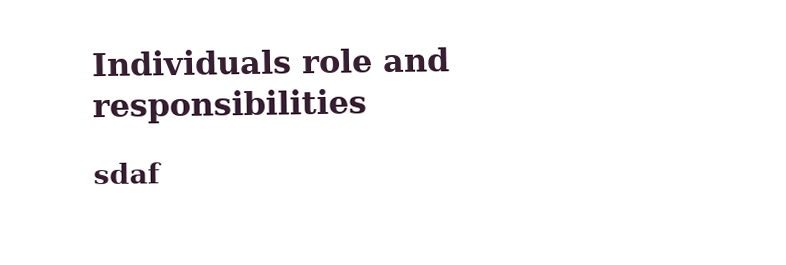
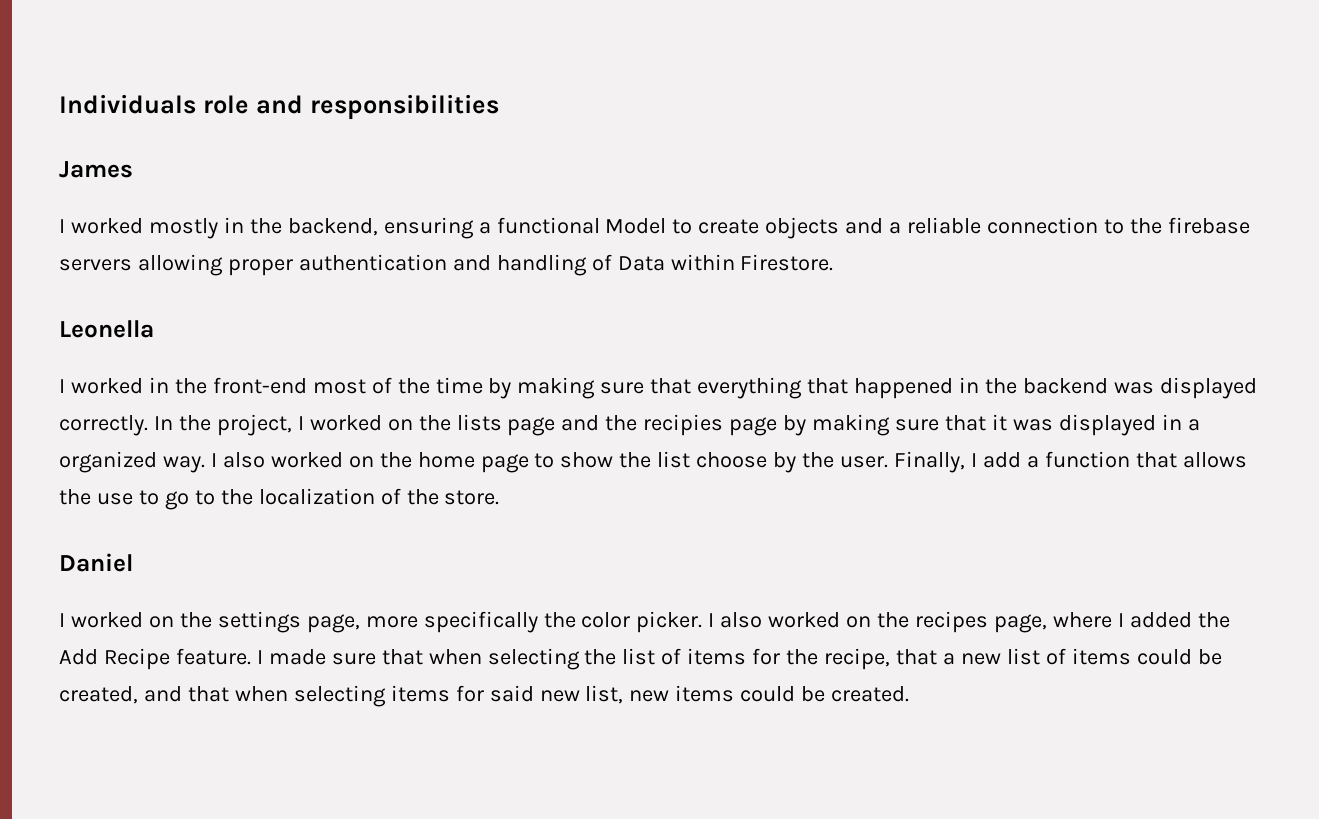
[93,162,162,185] sdaf -> [59,161,133,178] [59,217,1250,239] [59,254,834,276] [59,320,154,338] [59,377,1257,399] [59,414,1200,436] [59,451,1247,473] [59,488,500,510] [59,553,133,572] [59,611,1230,633] [59,648,1222,670] [59,685,910,707] James // I worked mostly in the backend, ensuring a functional Model to create objects and a reliable connection to the firebase servers allowing proper authentication and handling of Data within Firestore. // Leonella // I worked in the front-end most of the time by making sure that everything that happened in the backend was displayed correctly. In the project, I worked on the lists page and the recipies page by making sure that it was displayed in a organized way. I also worked on the home page to show the list choose by the user. Finally, I add a function that allows the use to go to the localization of the store. // Daniel // I worked on the settings page, more specifically the color picker. I also worked on the recipes page, where I added the Add Recipe feature. I made sure that when selecting the list of items for the recipe, that a new list of items could be created, and that when selecting items for said new list, new items could be created.

